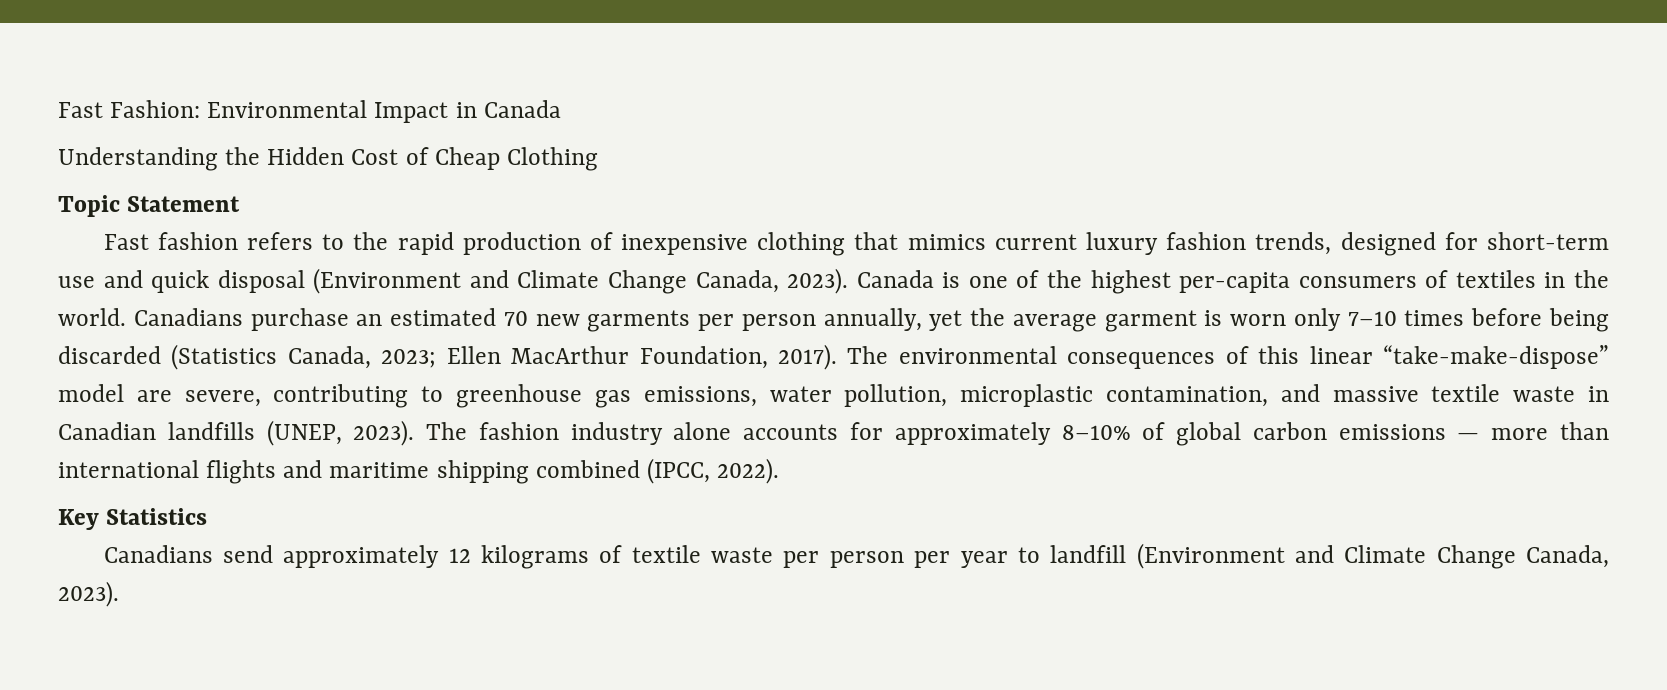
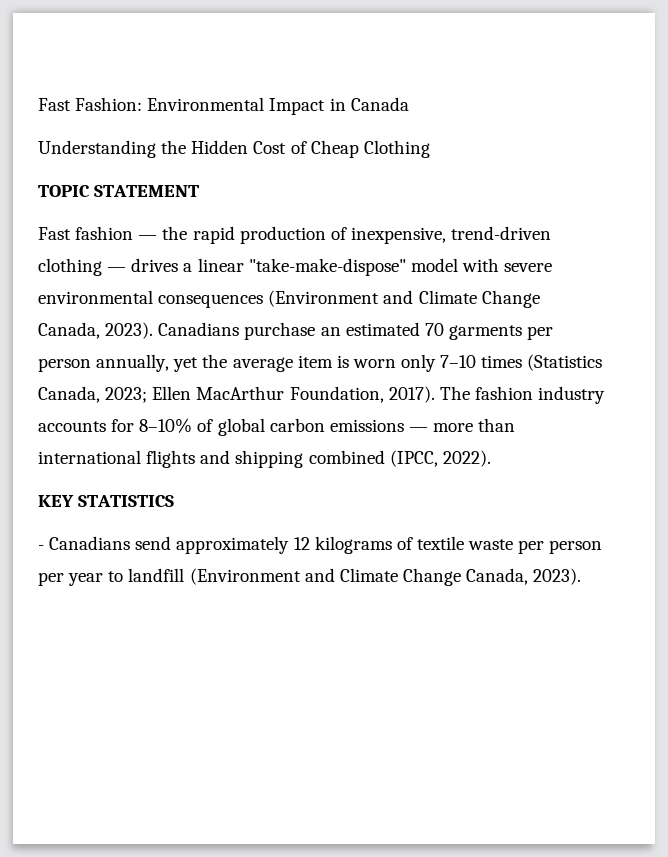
[58,195,241,217] Topic Statement -> [38,185,200,197] TOPIC STATEMENT
[246,232,345,250] refers to -> [138,235,158,240] —
[621,232,1609,256] [58,268,1610,294] [58,308,126,326] inexpensive clothing that mimics current luxury fashion trends, designed for short-term use and quick disposal (Environment and Climate Change Canada, 2023). Canada is one of the highest per-capita consumers of textiles in the world. -> [350,226,552,244] [38,258,553,276] [38,290,540,308] [38,322,154,339] inexpensive, trend-driven clothing — drives a linear "take-make-dispose" model with severe environmental consequences (Environment and Climate Change Canada, 2023).
[535,314,580,326] new -> (444, 329) none
[1104,310,1197,332] garment -> [297,355,333,368] item
[1471,308,1609,332] [58,346,161,364] before being discarded -> (523, 361) none
[898,345,1609,369] [58,384,1609,408] [58,420,468,446] environmental consequences of this linear “take-make-dispose” model are severe, contributing to greenhouse gas emissions, water pollution, microplastic contamination, and massive textile waste in Canadian landfills (UNEP, 2023). The -> (470, 393) none
[673,422,732,440] alone -> (606, 395) none
[894,422,1051,445] approximately -> (135, 425) none
[329,462,430,478] maritime -> (231, 457) none
[58,508,208,530] Key Statistics // -> [38,495,175,507] [38,545,44,550] KEY STATISTICS // -

